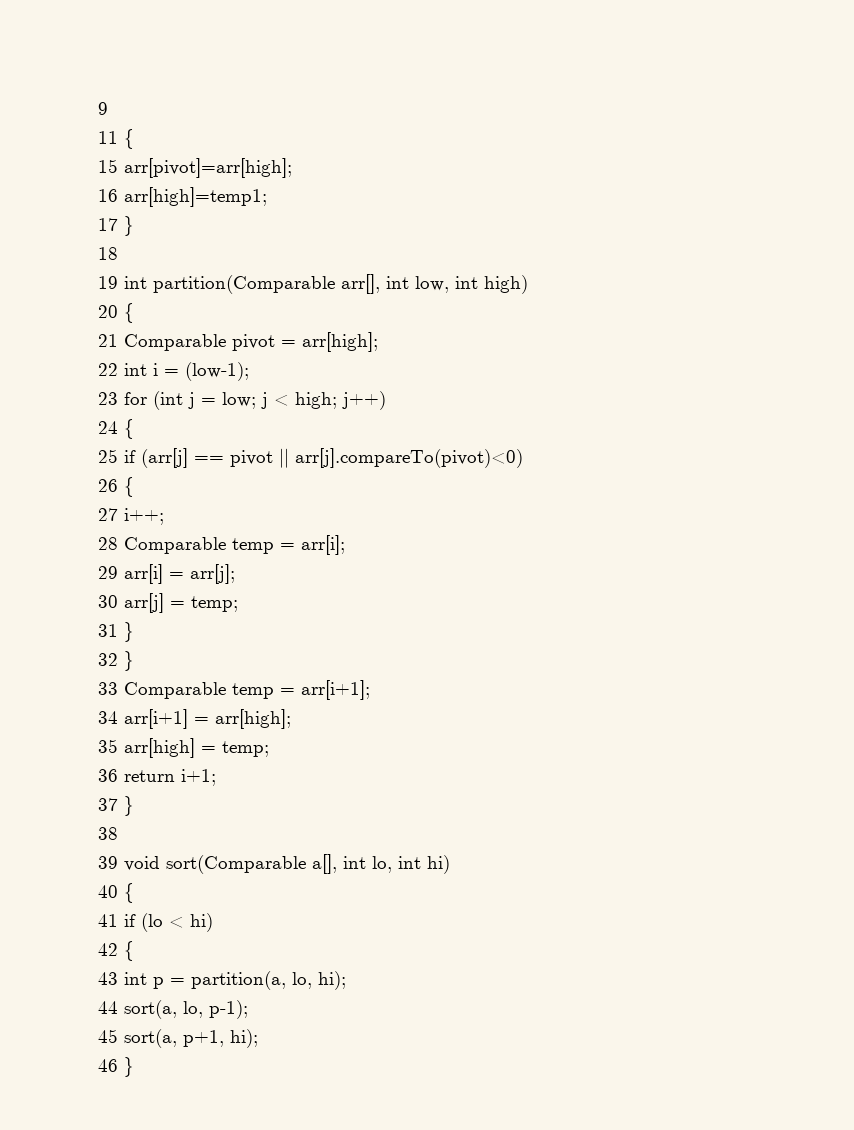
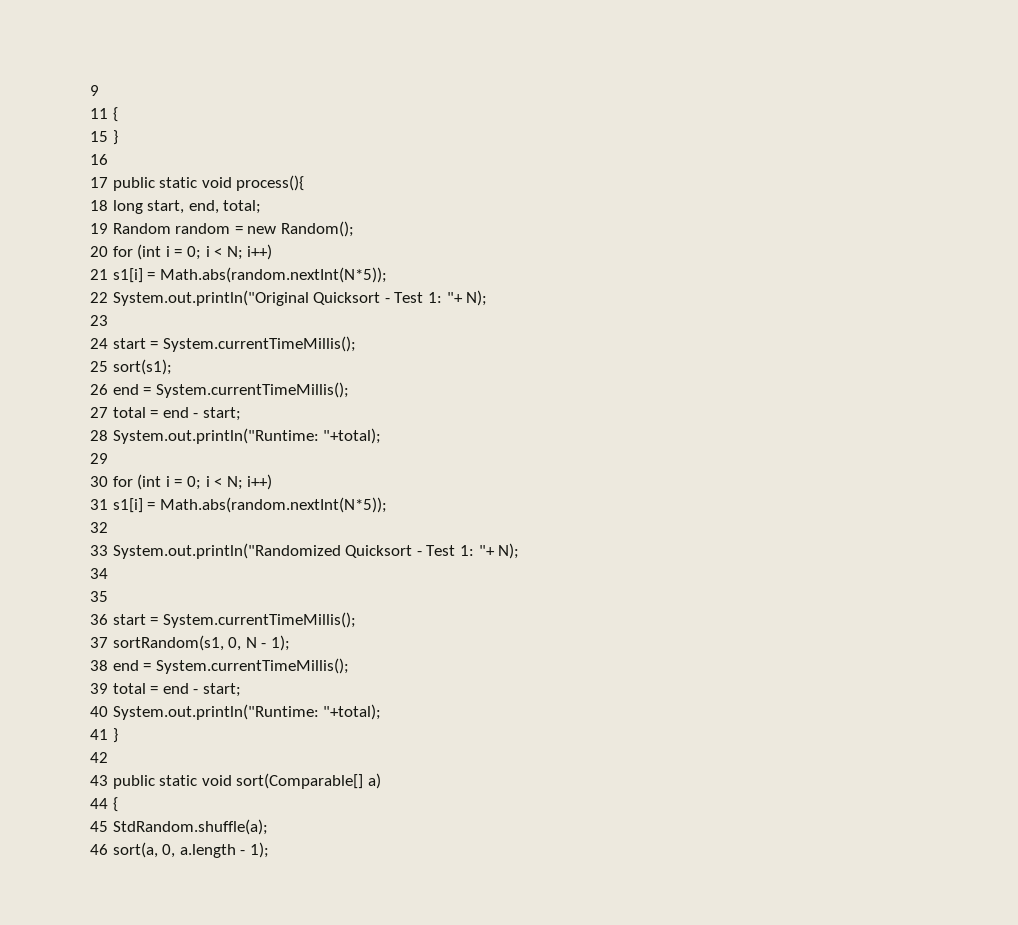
[124,158,292,178] arr[pivot]=arr[high]; -> [112,130,118,145] }
[124,187,267,207] arr[high]=temp1; -> (108, 159) none
[124,216,134,236] [98,247,118,260] [98,274,528,294] [98,303,134,323] [98,332,378,352] [98,362,249,381] [98,391,386,410] [98,419,134,439] [98,448,523,468] [98,477,134,497] [98,508,164,525] [98,535,345,555] [98,564,235,584] [98,593,238,613] [98,622,134,642] [98,651,134,671] [98,680,370,700] [98,709,291,729] [98,738,269,758] [98,769,216,786] [98,796,134,816] [98,827,118,840] [98,854,450,874] [98,883,134,903] [98,913,213,932] [98,941,134,961] [98,971,346,990] [98,1000,248,1019] [98,1029,258,1048] [98,1057,134,1077] } // 18 // 19 int partition(Comparable arr[], int low, int high) // 20 { // 21 Comparable pivot = arr[high]; // 22 int i = (low-1); // 23 for (int j = low; j < high; j++) // 24 { // 25 if (arr[j] == pivot || arr[j].compareTo(pivot)<0) // 26 { // 27 i++; // 28 Comparable temp = arr[i]; // 29 arr[i] = arr[j]; // 30 arr[j] = temp; // 31 } // 32 } // 33 Comparable temp = arr[i+1]; // 34 arr[i+1] = arr[high]; // 35 arr[high] = temp; // 36 return i+1; // 37 } // 38 // 39 void sort(Comparable a[], int lo, int hi) // 40 { // 41 if (lo < hi) // 42 { // 43 int p = partition(a, lo, hi); // 44 sort(a, lo, p-1); // 45 sort(a, p+1, hi); // 46 } -> [112,175,305,191] [90,200,262,214] [90,221,354,237] [90,244,273,260] [90,267,387,283] [90,290,488,306] [90,315,108,326] [90,336,356,352] [90,359,172,375] [90,382,349,398] [90,407,241,421] [90,428,382,444] [90,453,108,464] [90,474,273,490] [90,497,387,513] [90,522,108,533] [90,543,520,559] [90,568,108,579] [90,591,108,602] [90,612,356,628] [90,635,290,651] [90,658,349,674] [90,683,241,697] [90,704,382,720] [90,728,118,743] [90,752,108,763] [90,773,381,789] [90,797,118,812] [90,819,268,835] [90,842,269,858] public static void process(){ // 18 long start, end, total; // 19 Random random = new Random(); // 20 for (int i = 0; i < N; i++) // 21 s1[i] = Math.abs(random.nextInt(N*5)); // 22 System.out.println("Original Quicksort - Test 1: "+ N); // 23 // 24 start = System.currentTimeMillis(); // 25 sort(s1); // 26 end = System.currentTimeMillis(); // 27 total = end - start; // 28 System.out.println("Runtime: "+total); // 29 // 30 for (int i = 0; i < N; i++) // 31 s1[i] = Math.abs(random.nextInt(N*5)); // 32 // 33 System.out.println("Randomized Quicksort - Test 1: "+ N); // 34 // 35 // 36 start = System.currentTimeMillis(); // 37 sortRandom(s1, 0, N - 1); // 38 end = System.currentTimeMillis(); // 39 total = end - start; // 40 System.out.println("Runtime: "+total); // 41 } // 42 // 43 public static void sort(Comparable[] a) // 44 { // 45 StdRandom.shuffle(a); // 46 sort(a, 0, a.length - 1);

